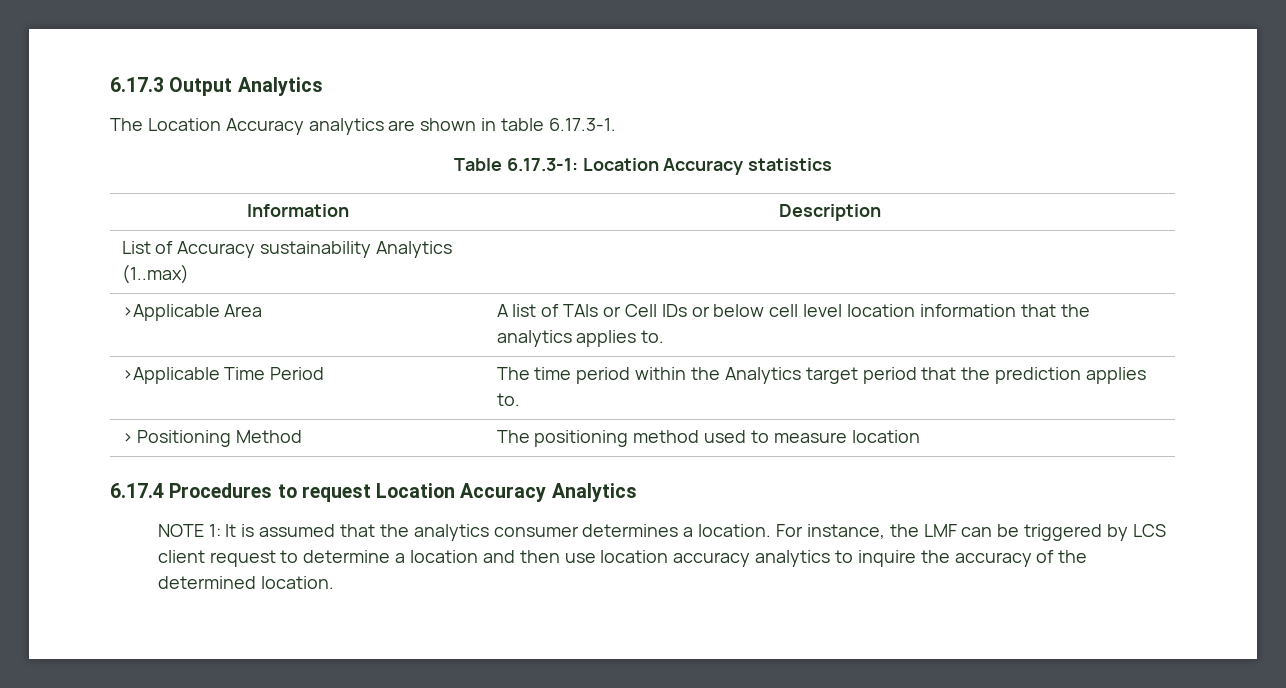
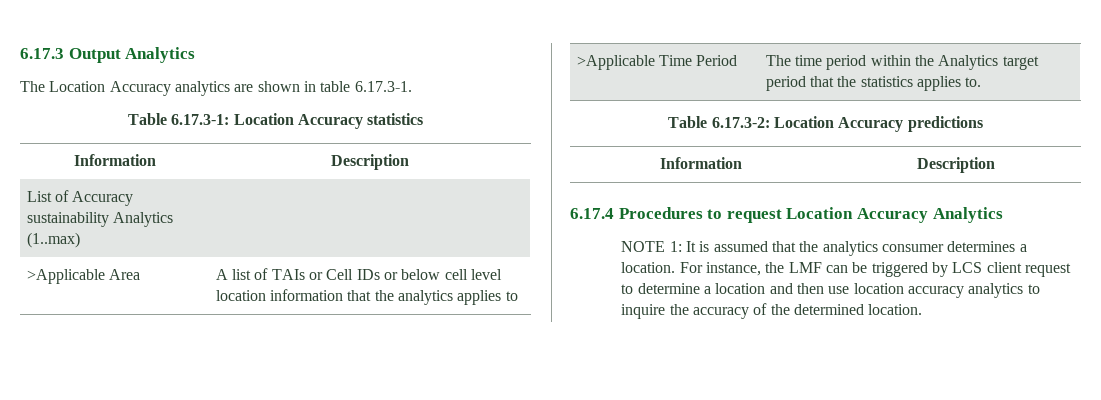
[641,330,665,343] to. -> [505,291,518,301] to
[995,367,1147,384] [496,393,520,406] [121,430,303,447] [496,430,920,447] prediction applies to. // > Positioning Method | The positioning method used to measure location -> [860,76,982,91] [668,116,983,132] [659,157,742,169] [916,157,995,173] statistics applies to. // Table 6.17.3-2: Location Accuracy predictions // Information | Description

